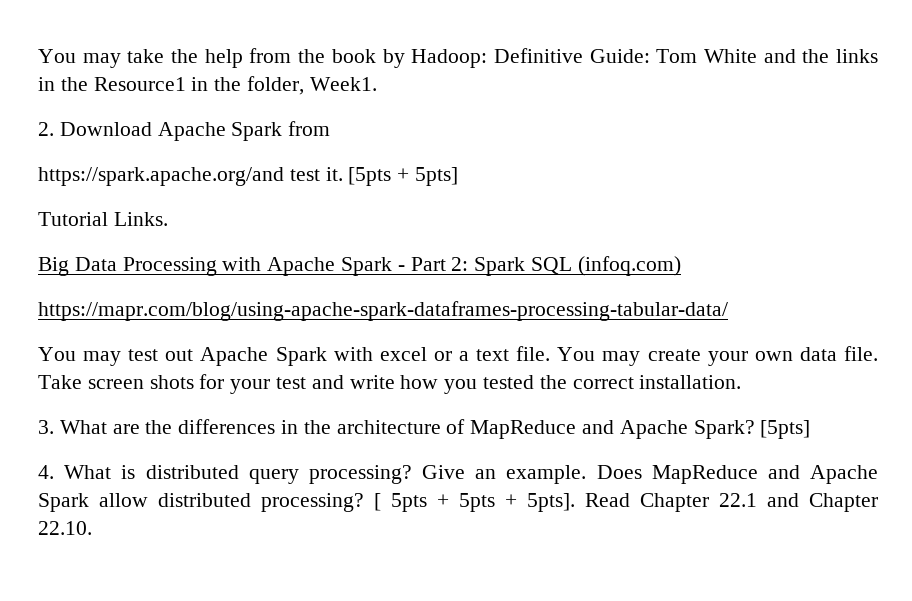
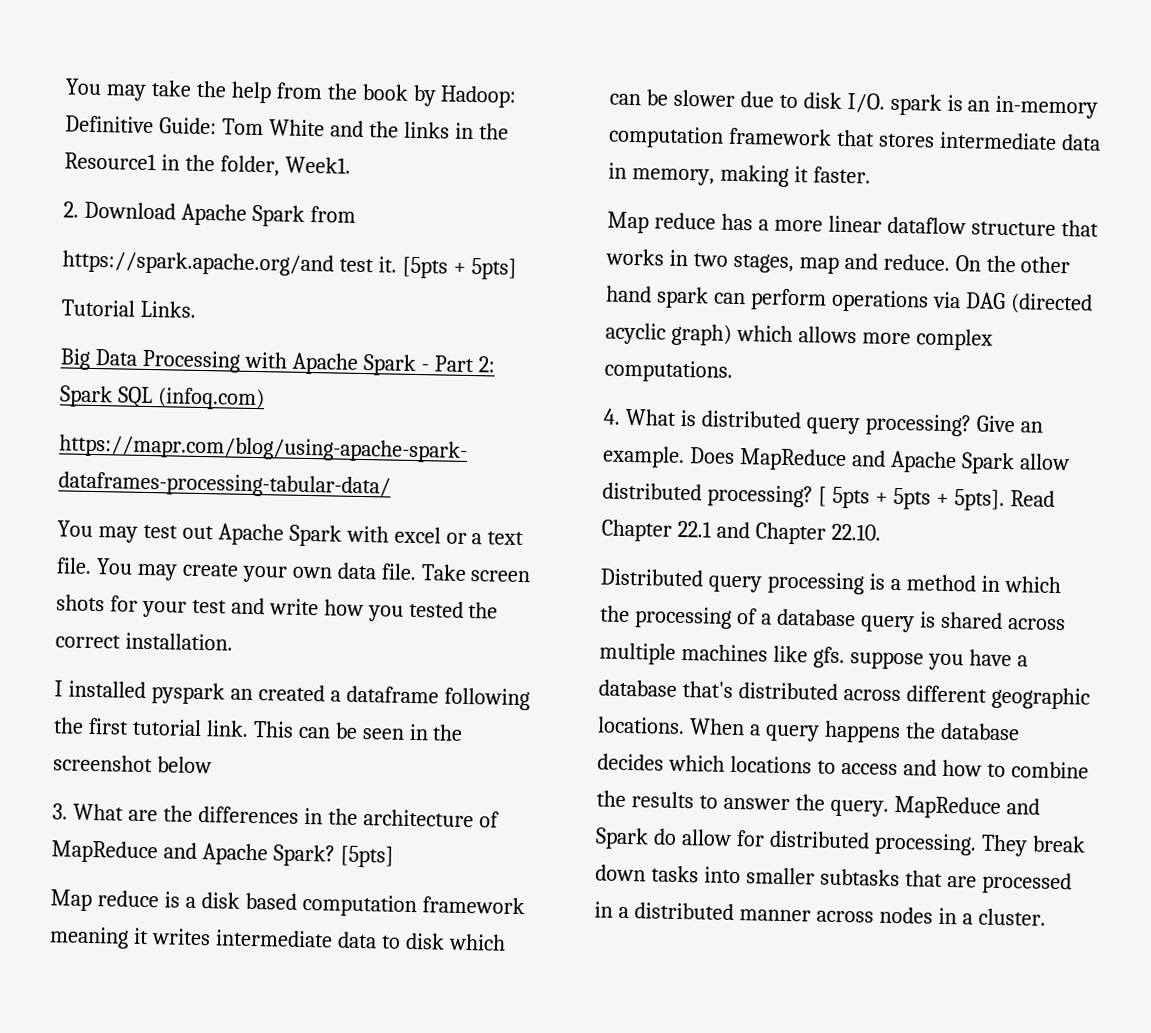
(742, 382) none -> [54,680,530,711] [53,717,464,741] [53,754,212,774] // I installed pyspark an created a dataframe following the first tutorial link. This can be seen in the screenshot below
(811, 429) none -> [50,889,525,918] [49,926,506,951] [609,89,1099,119] [608,125,1101,151] [608,162,871,187] [607,211,1099,237] [605,248,1071,274] [606,285,1093,315] [605,322,993,351] [604,359,733,383] // Map reduce is a disk based computation framework meaning it writes intermediate data to disk which can be slower due to disk I/O. spark is an in-memory computation framework that stores intermediate data in memory, making it faster. // Map reduce has a more linear dataflow structure that works in two stages, map and reduce. On the other hand spark can perform operations via DAG (directed acyclic graph) which allows more complex computations.
(92, 528) none -> [600,568,1061,595] [600,605,1066,633] [599,642,1028,671] [598,679,1090,710] [597,716,1020,744] [597,753,1089,779] [596,790,1040,819] [595,827,1086,857] [595,864,1072,895] [594,901,1046,926] // Distributed query processing is a method in which the processing of a database query is shared across multiple machines like gfs. suppose you have a database that's distributed across different geographic locations. When a query happens the database decides which locations to access and how to combine the results to answer the query. MapReduce and Spark do allow for distributed processing. They break down tasks into smaller subtasks that are processed in a distributed manner across nodes in a cluster.

